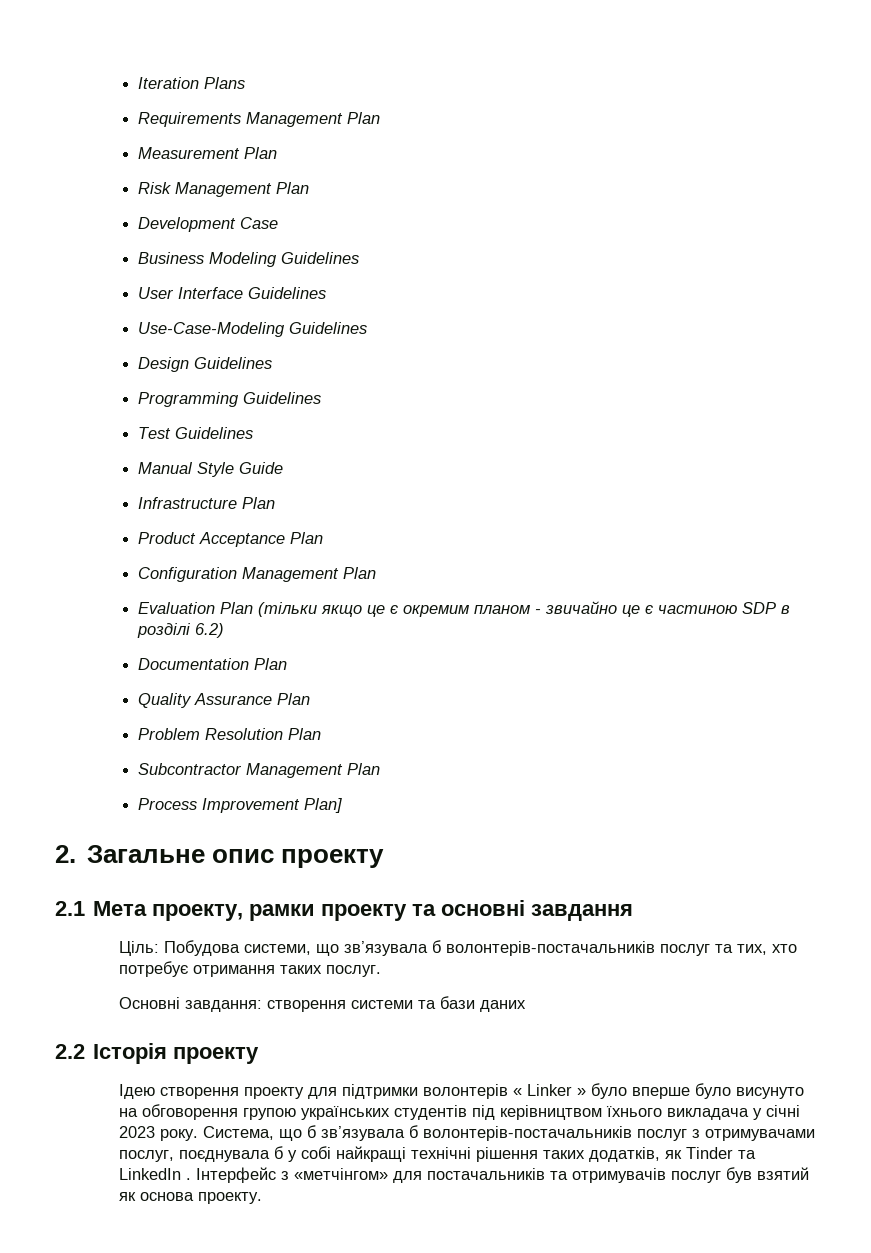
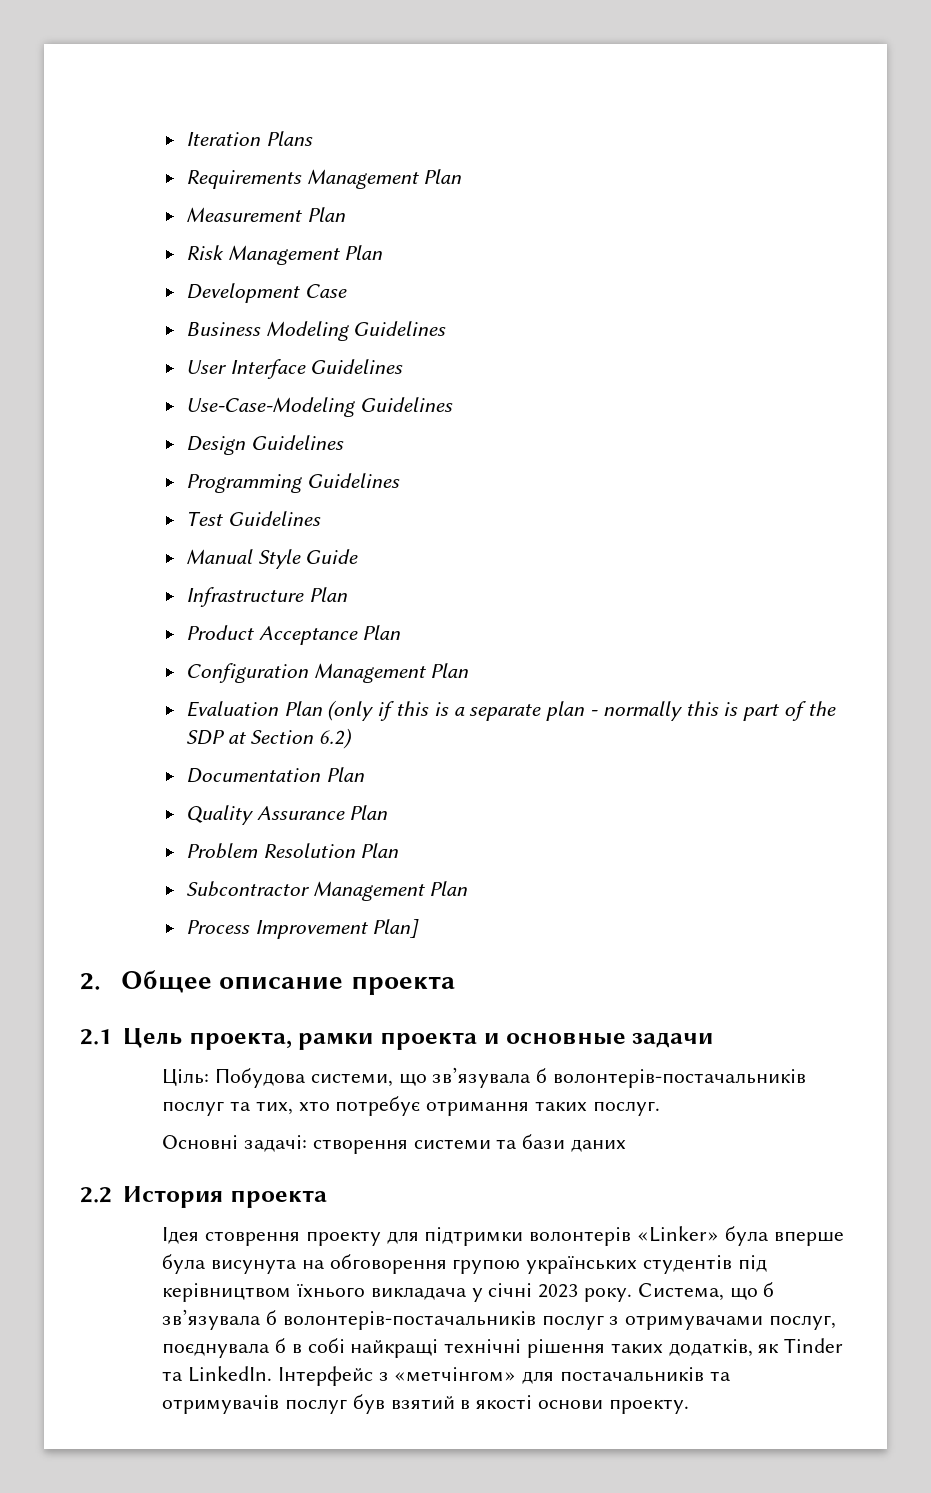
[257,601,790,617] [136,623,191,638] (тільки якщо це є окремим планом - звичайно це є частиною SDP в розділі -> [327,700,836,721] [185,730,315,745] (only if this is a separate plan - normally this is part of the SDP at Section
[87,845,385,868] [55,900,634,921] Загальне опис проекту // 2.1 Мета проекту, рамки проекту та основні завдання -> [121,970,455,995] [80,1028,714,1050] Общее описание проекта // 2.1 Цель проекта, рамки проекта и основные задачи
[185,1000,263,1012] завдання: -> [243,1135,307,1152] задачі:
[93,1043,260,1064] [119,1083,805,1099] Історія проекту // Ідею створення проекту для підтримки волонтерів « Linker » було вперше було висунуто -> [122,1186,327,1208] [162,1226,844,1246] [162,1254,297,1274] История проекта // Ідея стоврення проекту для підтримки волонтерів «Linker» була вперше була висунута
[288,1150,298,1162] у -> [291,1343,302,1354] в
[119,1168,192,1180] LinkedIn . -> [187,1366,272,1382] LinkedIn.
[119,1192,195,1201] як основа -> [460,1395,603,1410] в якості основи

